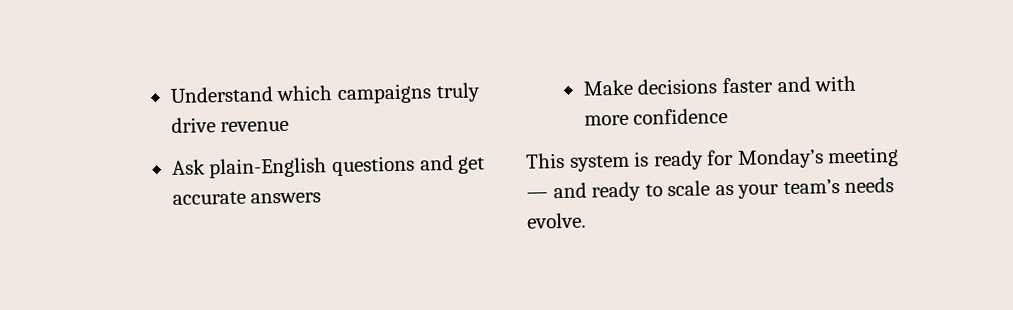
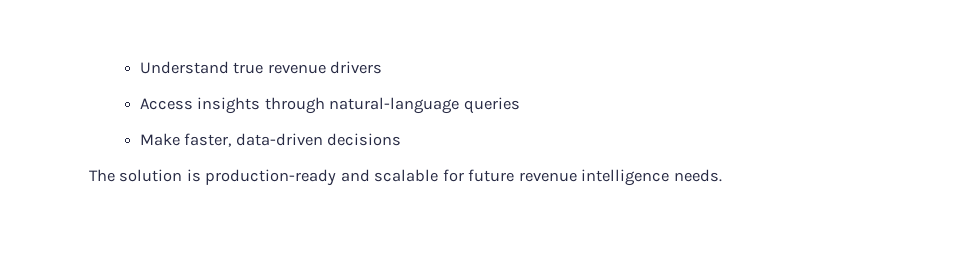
[276,82,481,105] [170,117,290,133] [171,154,486,179] [171,191,322,205] which campaigns truly drive revenue // Ask plain-English questions and get accurate answers -> [233,61,383,74] [139,97,520,114] true revenue drivers // Access insights through natural-language queries
(633, 87) none -> [184,133,323,147] faster, data-driven
[721,75,857,94] [583,108,729,126] [525,147,900,172] [526,177,895,202] [527,212,586,229] faster and with more confidence // This system is ready for Monday’s meeting — and ready to scale as your team’s needs evolve. -> [89,169,722,186] // The solution is production-ready and scalable for future revenue intelligence needs.

